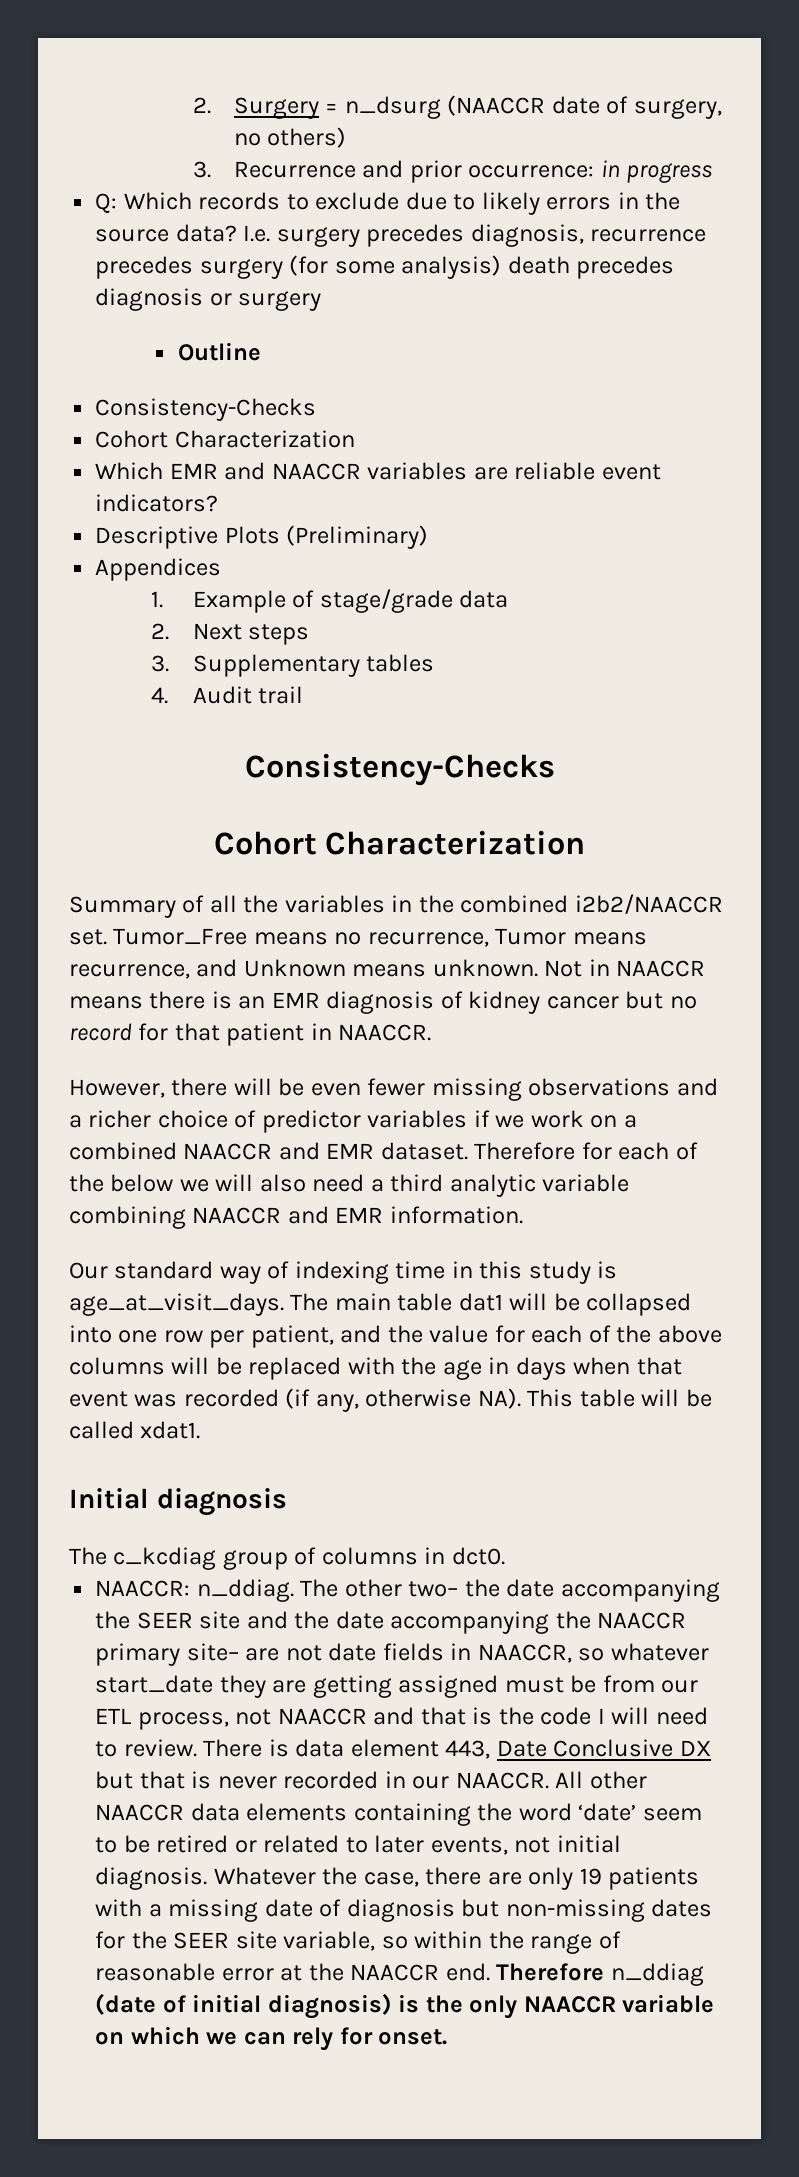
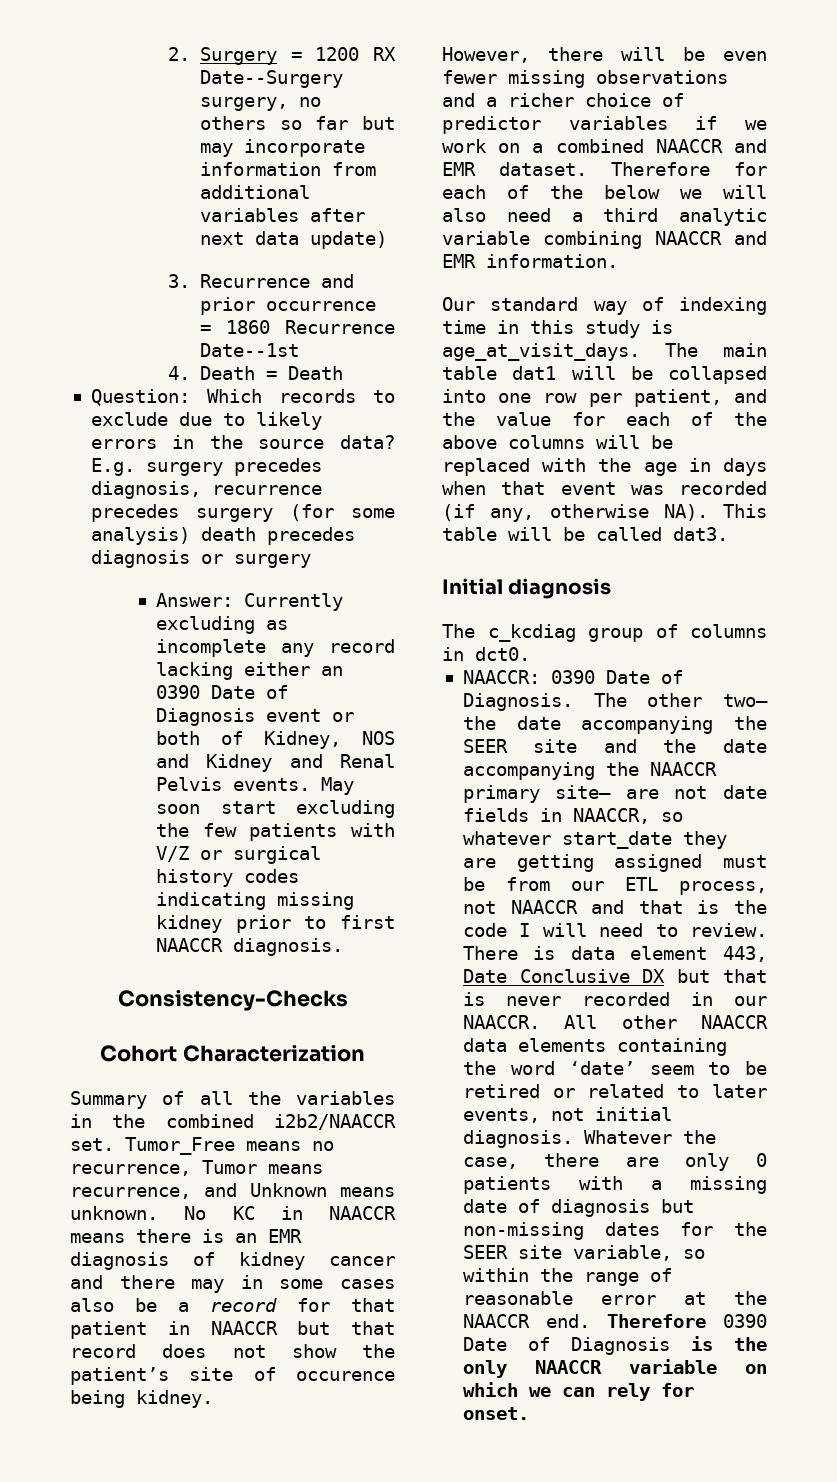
[344,95,722,119] [233,127,347,148] [192,160,713,183] [95,193,118,214] n_dsurg (NAACCR date of surgery, no others) // 3. Recurrence and prior occurrence: in progress // Q: -> [315,47,396,61] [200,70,344,88] [200,97,322,111] [200,116,395,130] [200,139,366,157] [200,162,377,176] [200,185,311,199] [200,208,366,222] [200,231,388,249] [167,274,355,288] [200,297,377,315] [200,320,395,334] [200,343,300,357] [167,366,344,380] [90,389,190,406] 1200 RX Date--Surgery surgery, no others so far but may incorporate information from additional variables after next data update) // 3. Recurrence and prior occurrence = 1860 Recurrence Date--1st // 4. Death = Death // Question:
[243,225,271,242] I.e. -> [90,458,135,476] E.g.
[177,342,261,361] [95,398,317,421] [95,430,355,448] [95,462,661,480] [95,494,219,512] [95,525,429,549] [95,558,222,581] [151,589,509,613] [151,623,310,645] [151,654,435,677] [151,686,304,704] Outline // Consistency-Checks // Cohort Characterization // Which EMR and NAACCR variables are reliable event indicators? // Descriptive Plots (Preliminary) // Appendices // 1. Example of stage/grade data // 2. Next steps // 3. Supplementary tables // 4. Audit trail -> [156,593,344,611] [156,616,289,634] [156,639,395,657] [156,662,344,680] [156,685,289,699] [156,708,355,726] [156,731,395,749] [156,754,395,772] [156,777,355,795] [156,800,395,818] [156,823,395,841] [156,846,322,864] [156,869,300,887] [156,892,355,910] [156,915,395,933] [156,938,344,956] Answer: Currently excluding as incomplete any record lacking either an 0390 Date of Diagnosis event or both of Kidney, NOS and Kidney and Renal Pelvis events. May soon start excluding the few patients with V/Z or surgical history codes indicating missing kidney prior to first NAACCR diagnosis.
[544,960,583,977] Not -> [184,1206,255,1220] No KC
[625,991,697,1009] but no -> [70,1275,395,1293] [70,1298,189,1312] and there may in some cases also be a
[338,1024,432,1041] NAACCR. -> [210,1321,395,1335] [70,1344,395,1358] [70,1367,395,1385] [70,1390,213,1408] NAACCR but that record does not show the patient’s site of occurence being kidney.
[140,1421,201,1439] xdat1. -> [673,527,728,541] dat3.
[196,1579,294,1602] n_ddiag. -> [550,670,683,684] [462,693,573,711] 0390 Date of Diagnosis.
[579,1868,602,1885] 19 -> [756,1153,767,1167] 0
[610,1963,704,1986] [95,1993,392,2019] n_ddiag (date of initial diagnosis) -> [723,1314,767,1328] [462,1337,670,1355] 0390 Date of Diagnosis

